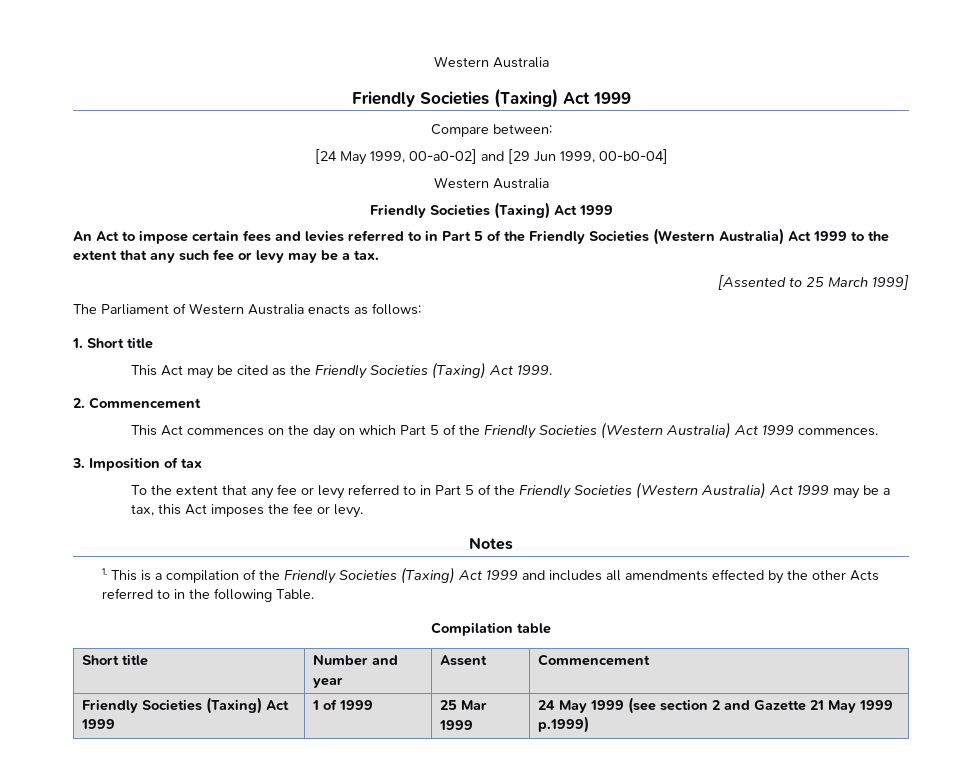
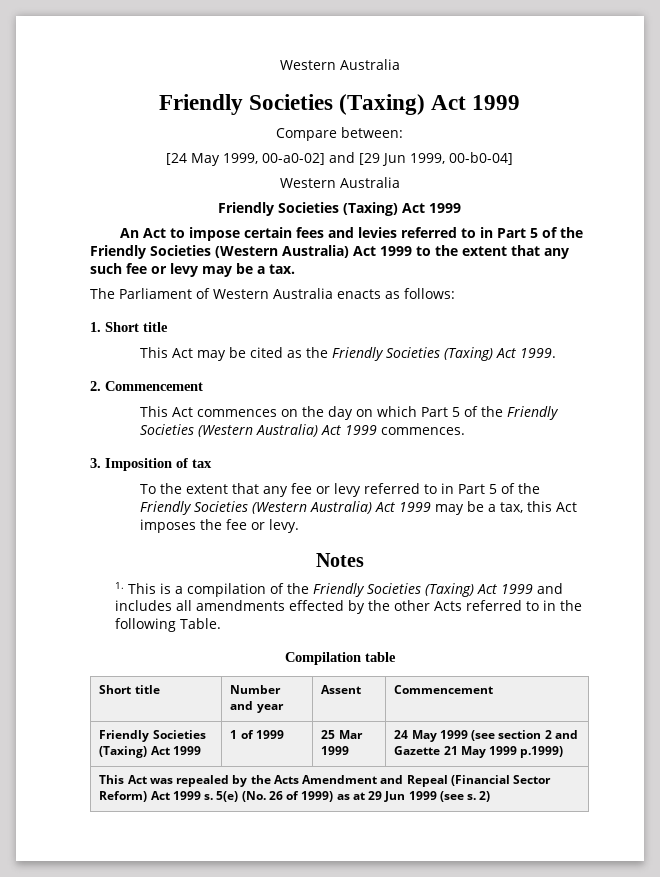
[718,275,909,290] // [Assented to 25 March 1999] -> (295, 269) none
(590, 724) none -> [99,775,552,787] [99,791,491,802] // This Act was repealed by the Acts Amendment and Repeal (Financial Sector Reform) Act 1999 s. 5(e) (No. 26 of 1999) as at 29 Jun 1999 (see s. 2)

